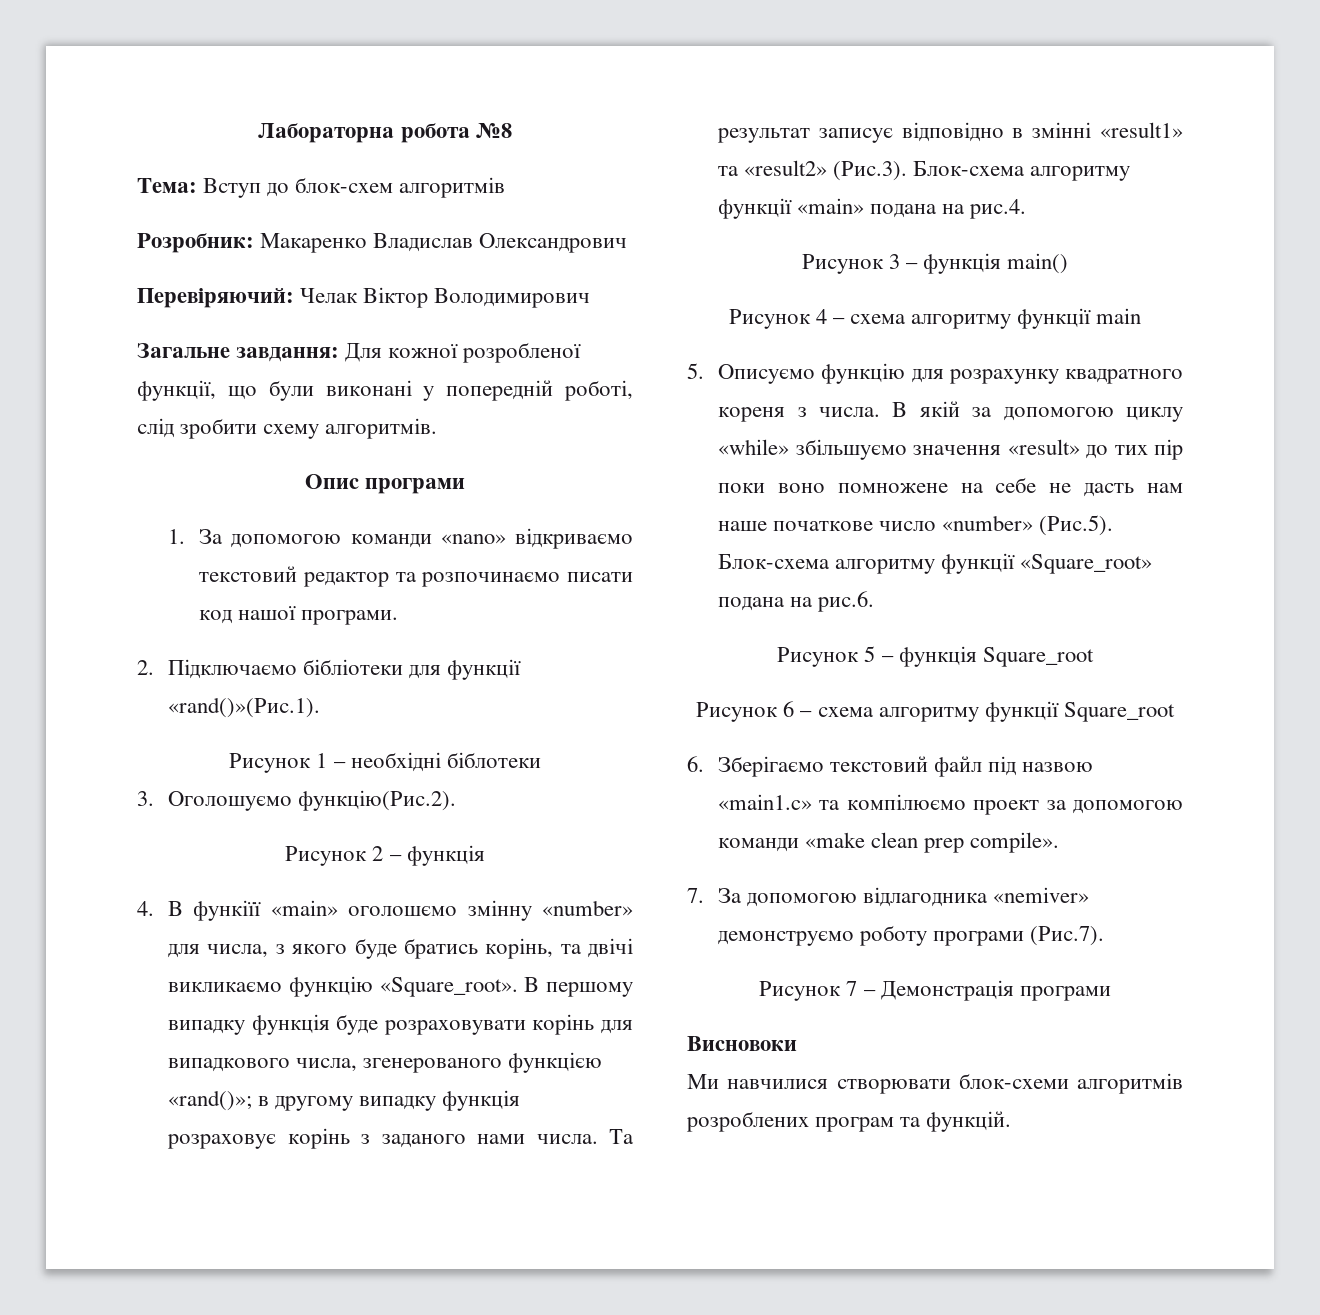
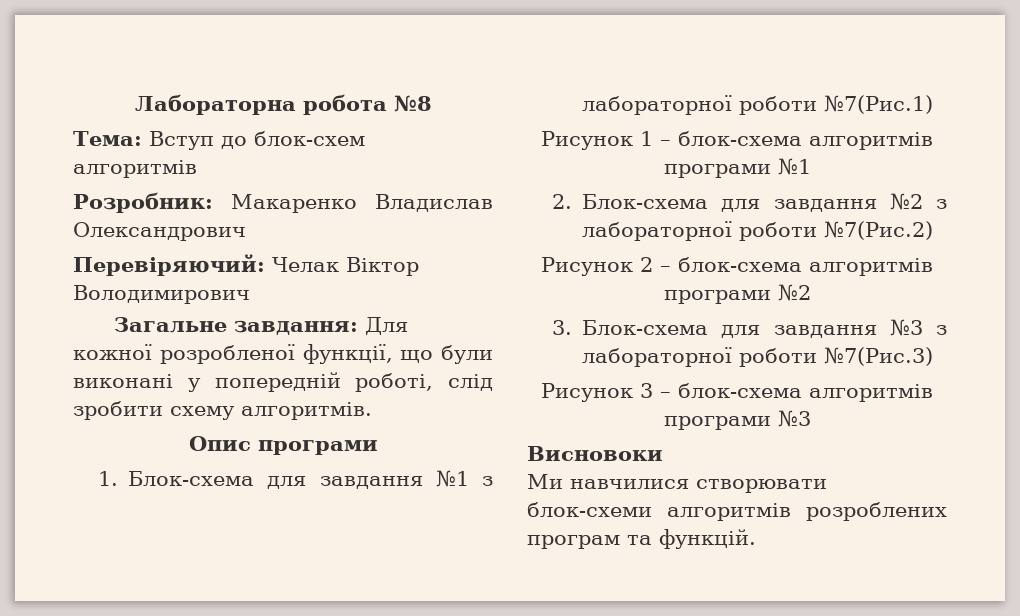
[199,528,633,549] [199,566,633,587] [199,606,399,625] [137,659,522,680] [168,697,321,718] [229,752,541,773] [137,790,457,811] [285,845,485,866] [137,900,633,921] [168,938,633,959] [168,976,633,997] [168,1014,633,1035] [168,1052,603,1073] [168,1090,521,1111] [167,1128,634,1149] [717,122,1183,143] [718,160,1131,181] [718,198,1027,219] [801,253,1069,274] [728,308,1142,329] [687,363,1183,384] [718,401,1183,422] [718,439,1183,460] [718,477,1183,497] [718,515,1114,536] [718,553,1153,574] [718,591,875,612] [777,646,1094,667] [696,701,1175,722] [687,756,1094,777] [718,794,1183,815] [718,832,1060,853] [687,887,1090,907] [718,925,1105,946] [759,980,1111,1001] За допомогою команди «nano» відкриваємо текстовий редактор та розпочинаємо писати код нашої програми. // 2. Підключаємо бібліотеки для функції «rand()»(Рис.1). // Рисунок 1 – необхідні біблотеки // 3. Оголошуємо функцію(Рис.2). // Рисунок 2 – функція // 4. В функіїї «main» оголошємо змінну «number» для числа, з якого буде братись корінь, та двічі викликаємо функцію «Square_root». В першому випадку функція буде розраховувати корінь для випадкового числа, згенерованого функцією «rand()»; в другому випадку функція розраховує корінь з заданого нами числа. Та результат записує відповідно в змінні «result1» та «result2» (Рис.3). Блок-схема алгоритму функції «main» подана на рис.4. // Рисунок 3 – функція main() // Рисунок 4 – схема алгоритму функції main // 5. Описуємо функцію для розрахунку квадратного кореня з числа. В якій за допомогою циклу «while» збільшуємо значення «result» до тих пір поки воно помножене на себе не дасть нам наше початкове число «number» (Рис.5). Блок-схема алгоритму функції «Square_root» подана на рис.6. // Рисунок 5 – функція Square_root // Рисунок 6 – схема алгоритму функції Square_root // 6. Зберігаємо текстовий файл під назвою «main1.c» та компілюємо проект за допомогою команди «make clean prep compile». // 7. За допомогою відлагодника «nemiver» демонструємо роботу програми (Рис.7). // Рисунок 7 – Демонстрація програми -> [128,470,493,489] [582,95,934,115] [541,131,933,150] [663,158,811,178] [551,193,947,212] [582,221,934,241] [541,257,933,276] [663,284,811,304] [551,319,947,338] [582,347,934,367] [541,383,933,402] [663,410,811,430] Блок-схема для завдання №1 з лабораторної роботи №7(Рис.1) // Рисунок 1 – блок-схема алгоритмів програми №1 // 2. Блок-схема для завдання №2 з лабораторної роботи №7(Рис.2) // Рисунок 2 – блок-схема алгоритмів програми №2 // 3. Блок-схема для завдання №3 з лабораторної роботи №7(Рис.3) // Рисунок 3 – блок-схема алгоритмів програми №3

